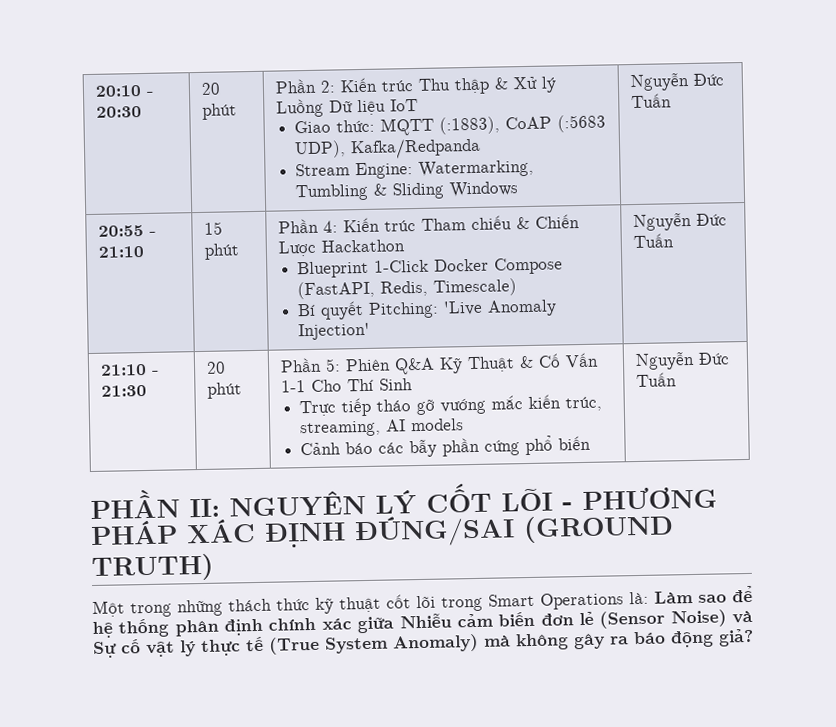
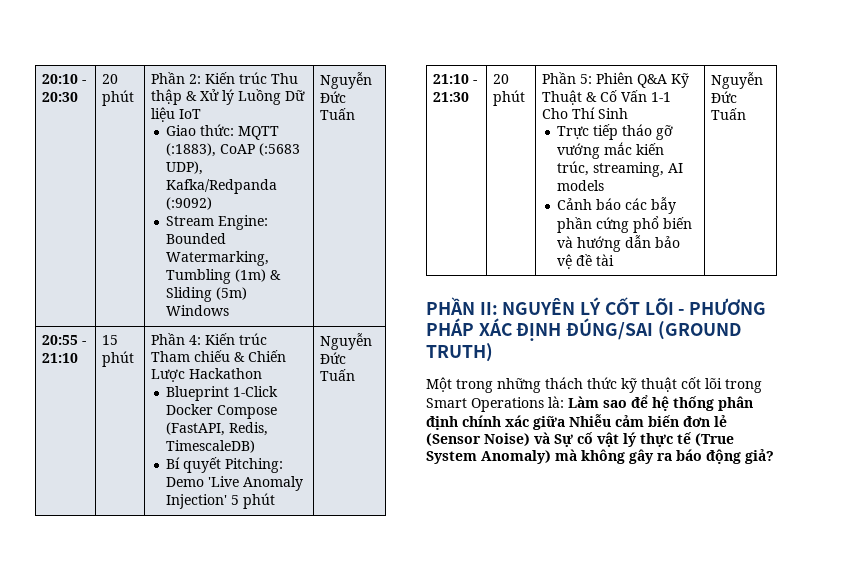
(482, 148) none -> [166,197,213,210] (:9092)
(414, 171) none -> [166,233,227,244] Bounded
(369, 192) none -> [235,269,267,282] (1m)
(445, 191) none -> [216,287,248,300] (5m)
[433,278,518,297] Timescale) -> [166,440,256,453] TimescaleDB)
(440, 310) none -> [166,477,205,487] Demo
(371, 331) none -> [231,493,276,509] 5 phút
(592, 443) none -> [557,235,681,252] [557,254,615,269] và hướng dẫn bảo vệ đề tài

